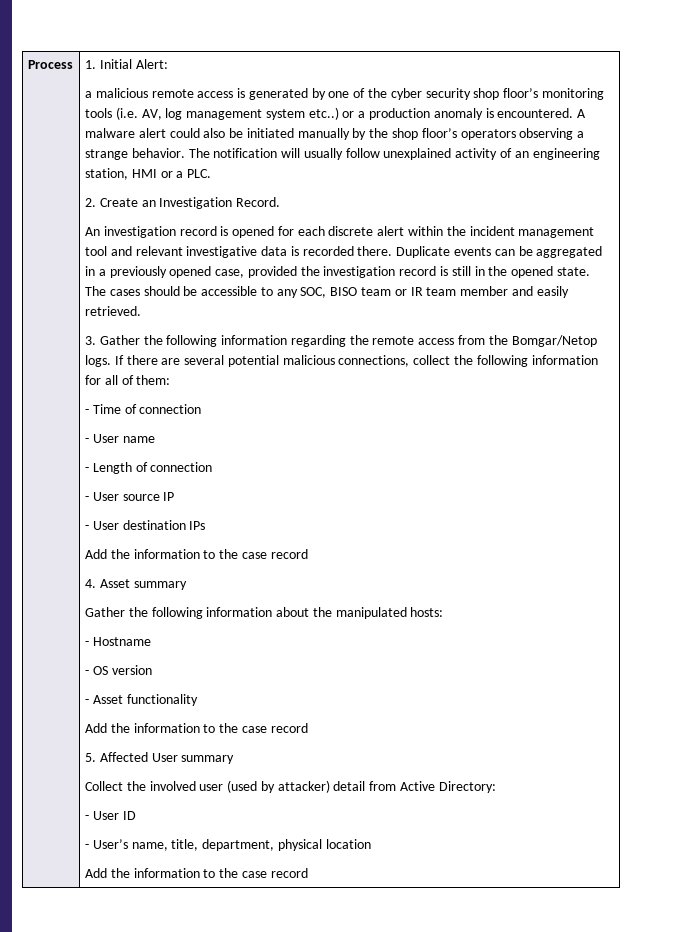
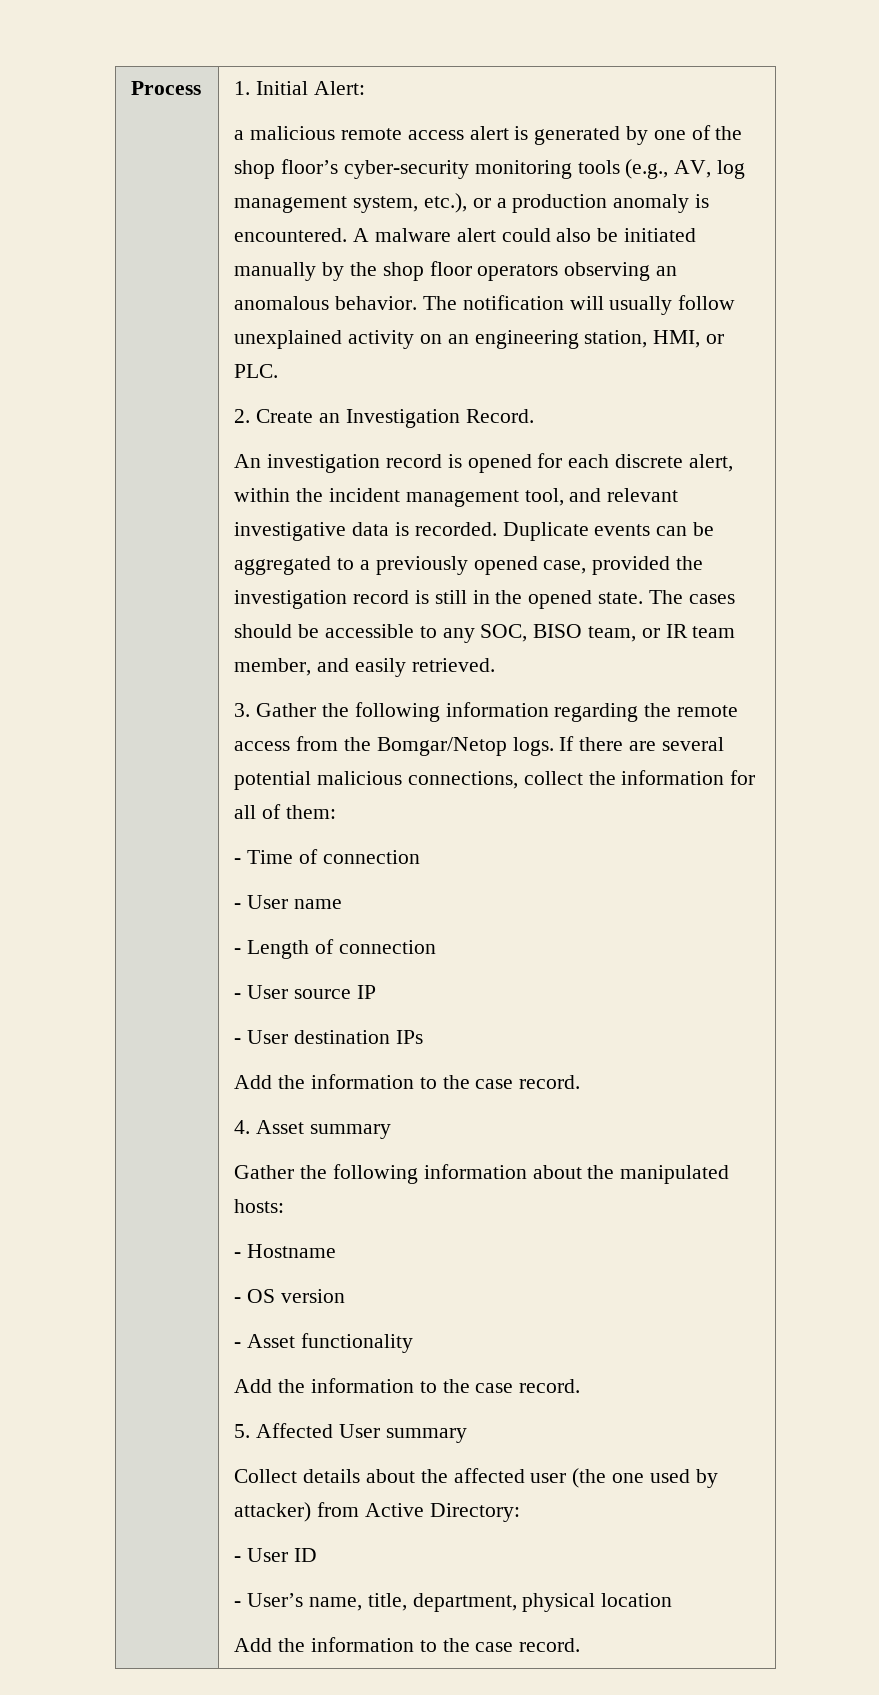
(234, 94) none -> [469,126,509,140] alert
[390,88,539,100] cyber security shop floor’s -> [234,159,469,179] shop floor’s cyber-security
[115,107,138,120] (i.e. -> [625,159,669,179] (e.g.,
[265,107,339,120] system etc..) -> [353,193,467,213] system, etc.),
[421,128,457,138] floor’s -> [429,261,472,276] floor
[577,131,585,138] [84,149,128,160] a strange -> [655,266,677,276] [234,296,330,310] an anomalous
[499,148,512,158] of -> [419,334,442,344] on
[131,169,184,178] HMI or a -> [653,330,724,348] HMI, or
[377,226,405,236] alert -> [688,454,733,472] alert,
[84,246,107,256] tool -> [524,488,564,506] tool,
[302,246,393,256] recorded there. -> [414,522,497,536] recorded.
[84,266,95,276] in -> [337,558,355,570] to
[360,287,391,296] team -> [587,626,636,642] team,
[460,286,509,296] member -> [234,658,312,676] member,
[476,355,528,367] following -> (616, 778) none
[270,549,308,559] record -> [519,1075,581,1089] record.
[270,723,308,733] record -> [519,1379,581,1393] record.
[126,780,258,793] the involved user (used -> [303,1468,690,1488] details about the affected user (the one used
[333,781,366,791] detail -> (312, 1512) none
[270,868,308,878] record -> [519,1638,581,1652] record.

